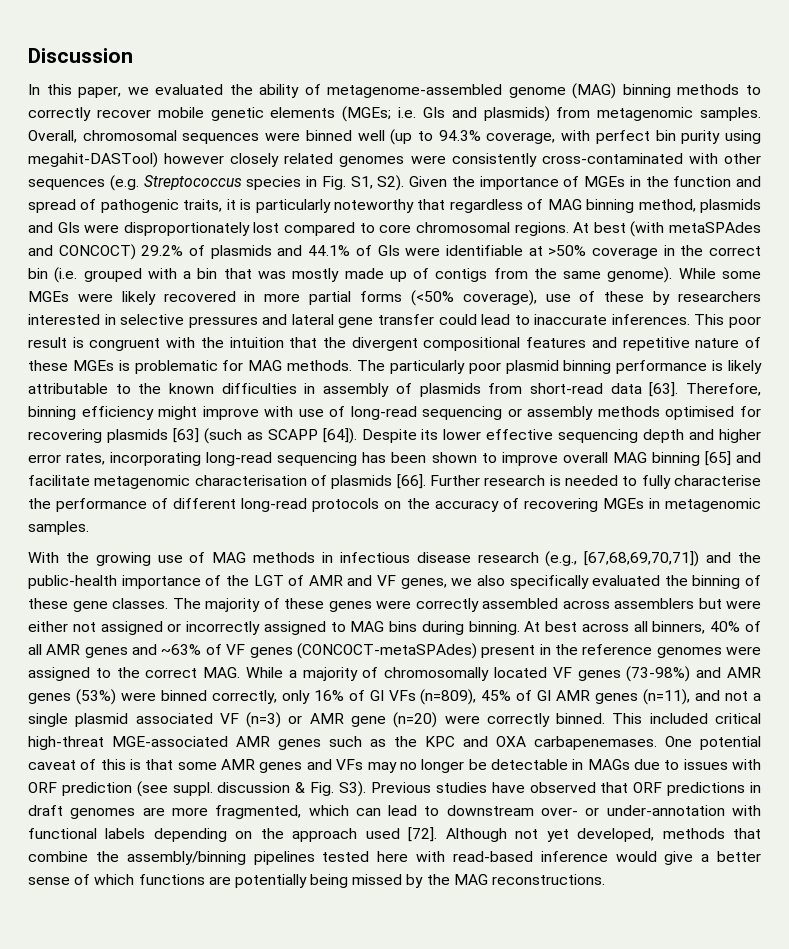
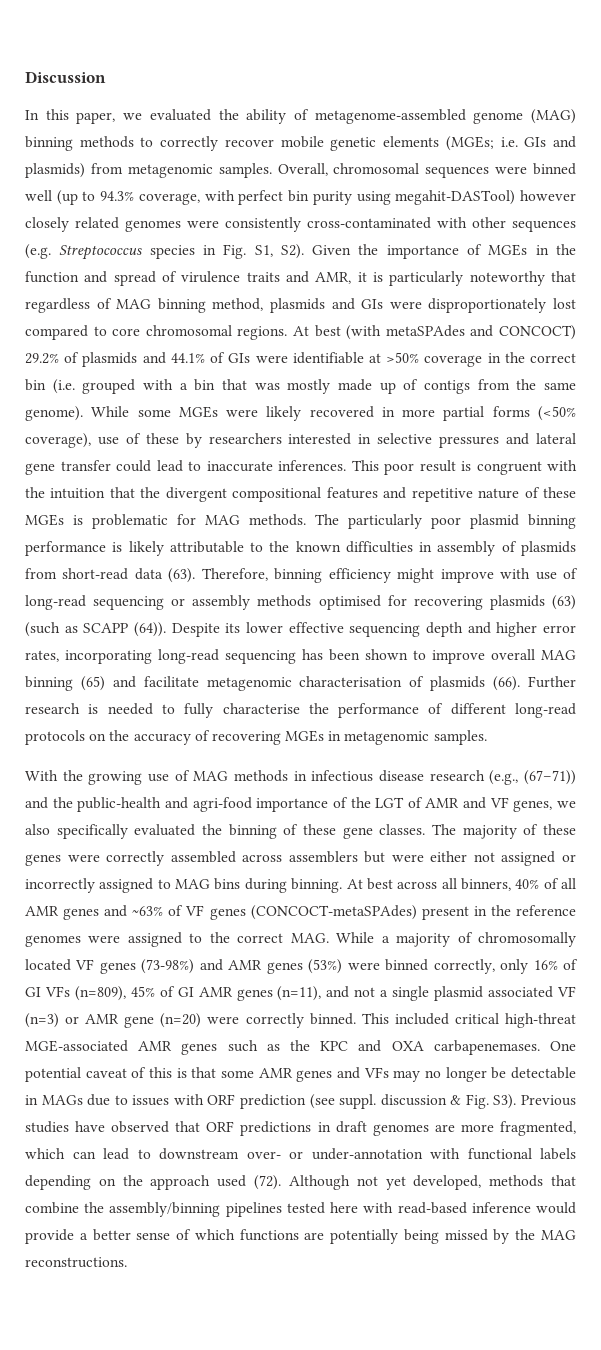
[100,199,223,213] pathogenic traits, -> [181,271,352,284] virulence traits and AMR,
[649,382,679,397] [63]. -> [168,568,196,583] (63).
[172,428,199,443] [63] -> [552,595,577,610] (63)
[322,428,357,444] [64]). -> [134,622,166,637] (64)).
[704,451,731,466] [65] -> [80,676,105,691] (65)
[396,474,426,489] [66]. -> [493,676,521,691] (66).
[584,551,700,567] [67,68,69,70,71]) -> [524,770,577,785] (67–71))
(117, 582) none -> [164,797,252,812] and agri-food
[408,827,438,842] [72]. -> [254,1175,282,1190] (72).
[664,851,694,865] give -> [25,1229,74,1244] provide

